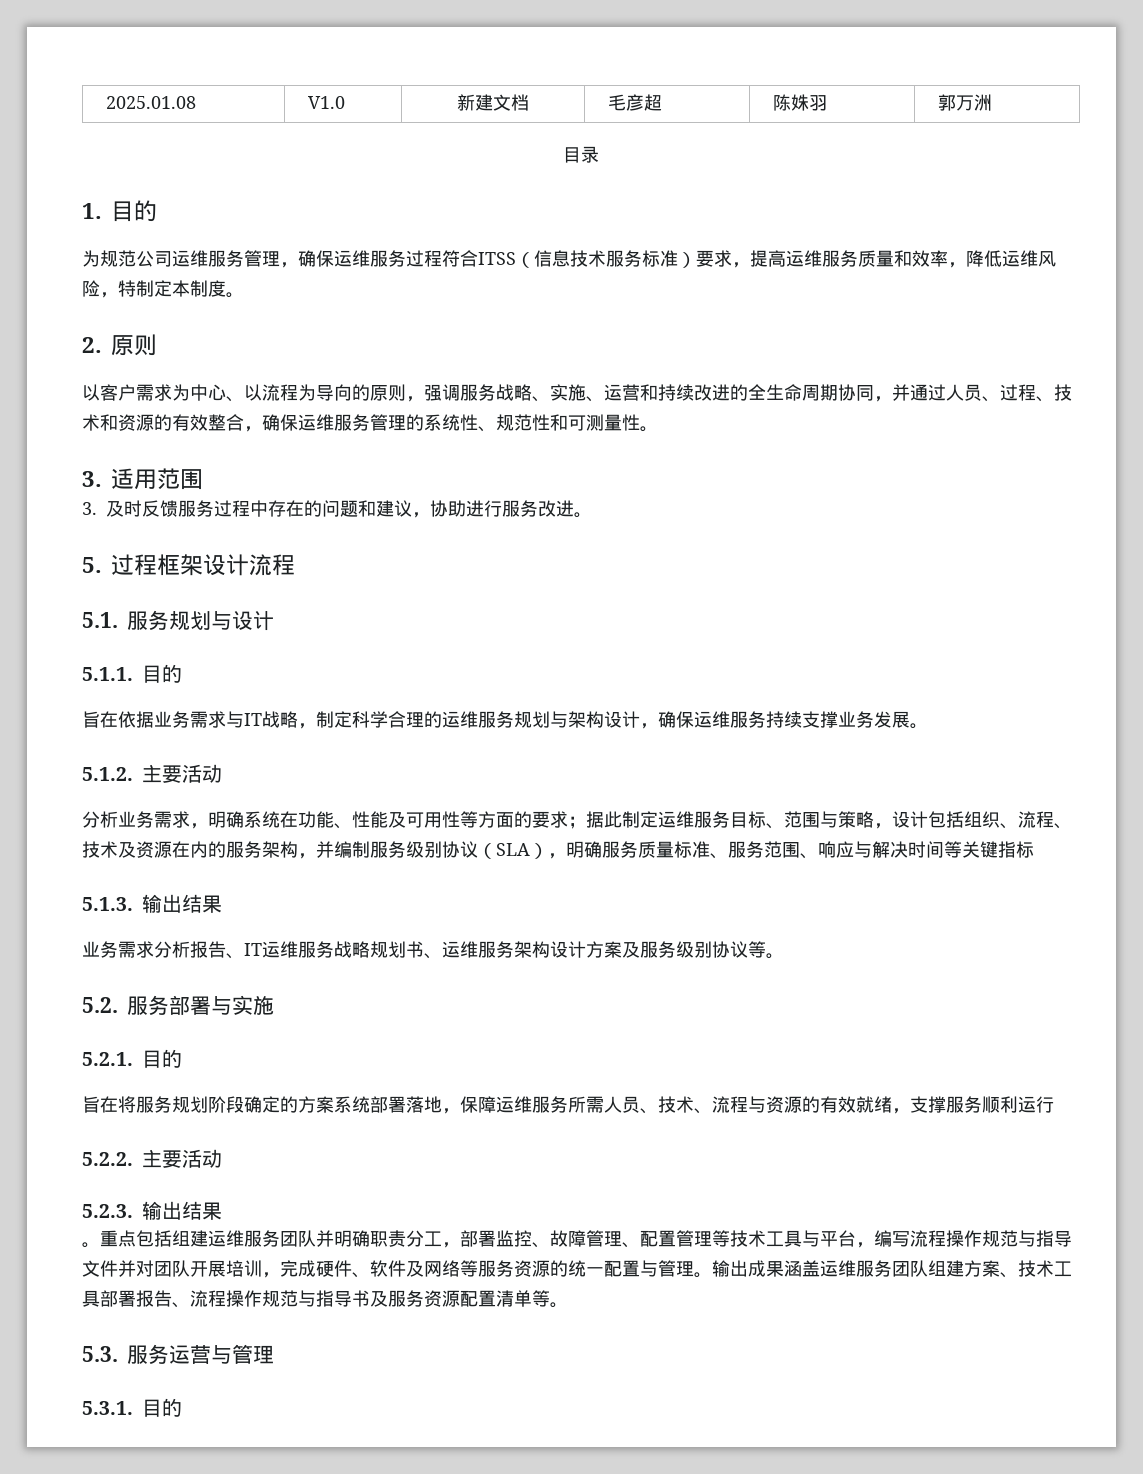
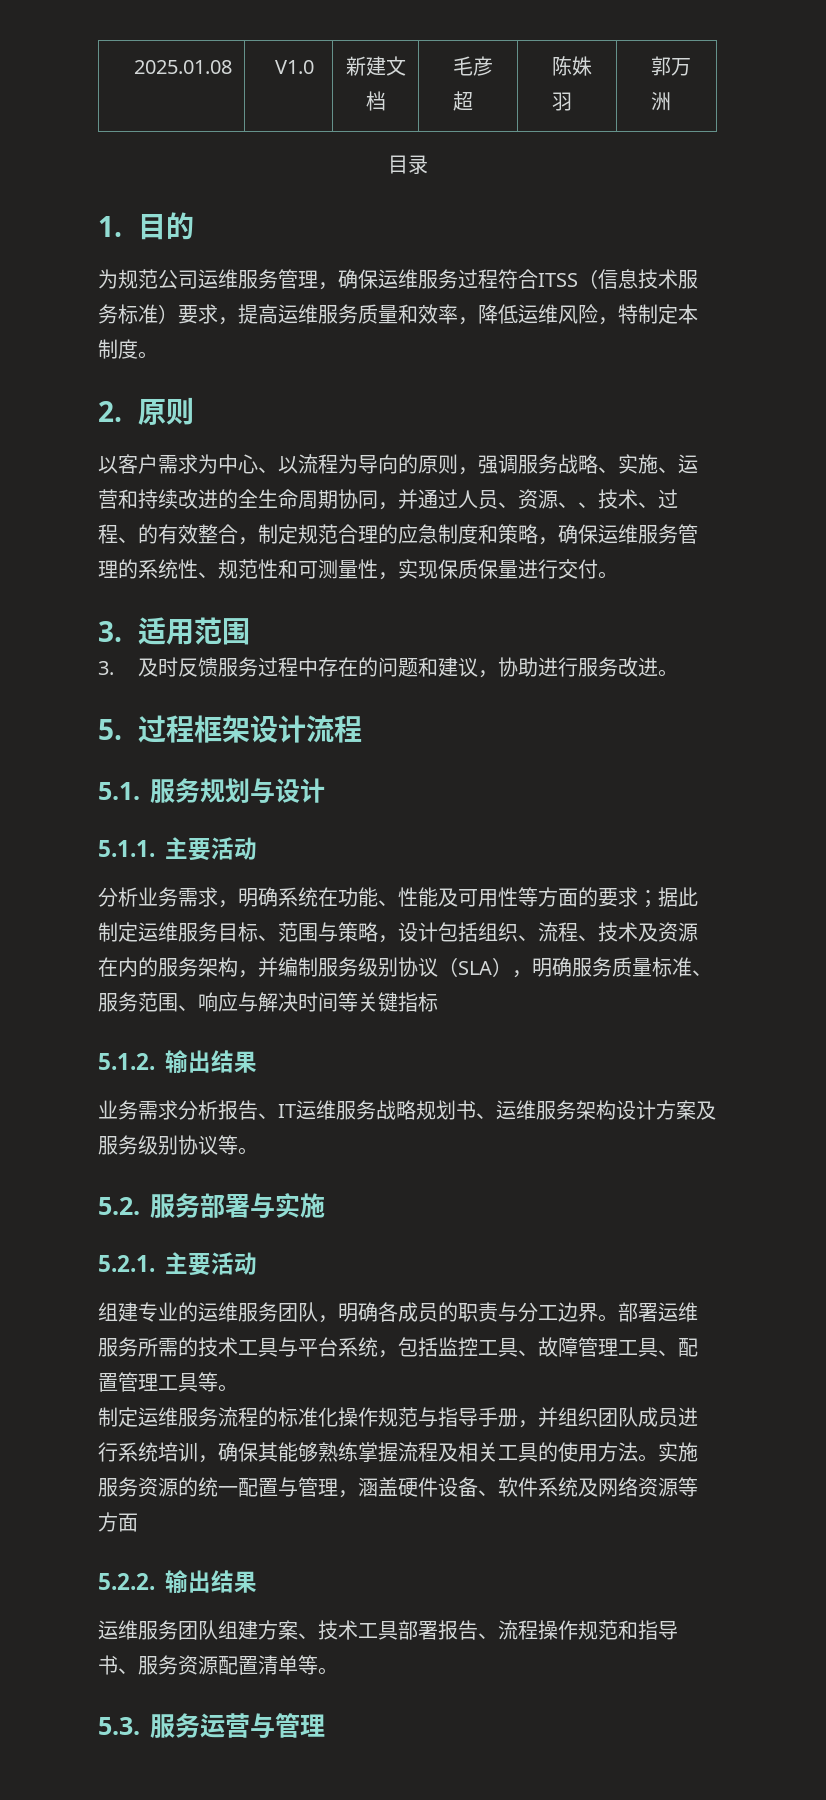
[1000,384,1072,402] [82,414,244,431] 过程、技术和资源的有效整合 -> [518,489,678,509] [98,524,538,545] 资源、、技术、过程、的有效整合，制定规范合理的应急制度和策略
(640, 422) none -> [378,559,598,580] ，实现保质保量进行交付
[142,664,182,683] [82,711,928,729] [82,767,133,781] 目的 // 旨在依据业务需求与IT战略，制定科学合理的运维服务规划与架构设计，确保运维服务持续支撑业务发展。 // 5.1.2. -> (155, 848) none
[82,897,133,911] 5.1.3. -> [98,1053,155,1070] 5.1.2.
[142,1049,182,1068] [82,1096,1054,1114] [82,1149,222,1168] [82,1201,222,1220] [82,1230,1072,1248] [82,1260,478,1278] 目的 // 旨在将服务规划阶段确定的方案系统部署落地，保障运维服务所需人员、技术、流程与资源的有效就绪，支撑服务顺利运行 // 5.2.2.主要活动 // 5.2.3.输出结果 // 。重点包括组建运维服务团队并明确职责分工，部署监控、故障管理、配置管理等技术工具与平台，编写流程操作规范与指导文件并对团队开展培训，完成硬件、软件及网络等 -> [165,1252,257,1276] [98,1302,698,1323] [98,1337,698,1358] [98,1372,238,1392] [98,1407,698,1428] [98,1442,698,1463] 主要活动 // 组建专业的运维服务团队，明确各成员的职责与分工边界。部署运维服务所需的技术工具与平台系统，包括监控工具、故障管理工具、配置管理工具等。 // 制定运维服务流程的标准化操作规范与指导手册，并组织团队成员进行系统培训，确保其能够熟练掌握流程及相关工具的使用方法。实施
[694,1260,820,1278] 。输出成果涵盖 -> [338,1477,698,1498] [98,1512,138,1532] [98,1570,257,1593] ，涵盖硬件设备、软件系统及网络资源等方面 // 5.2.2.输出结果 //
[298,1290,388,1307] 与指导书及 -> [618,1620,678,1640] [98,1655,138,1675] 和指导书、
[82,1398,182,1417] // 5.3.1.目的 -> (325, 1725) none

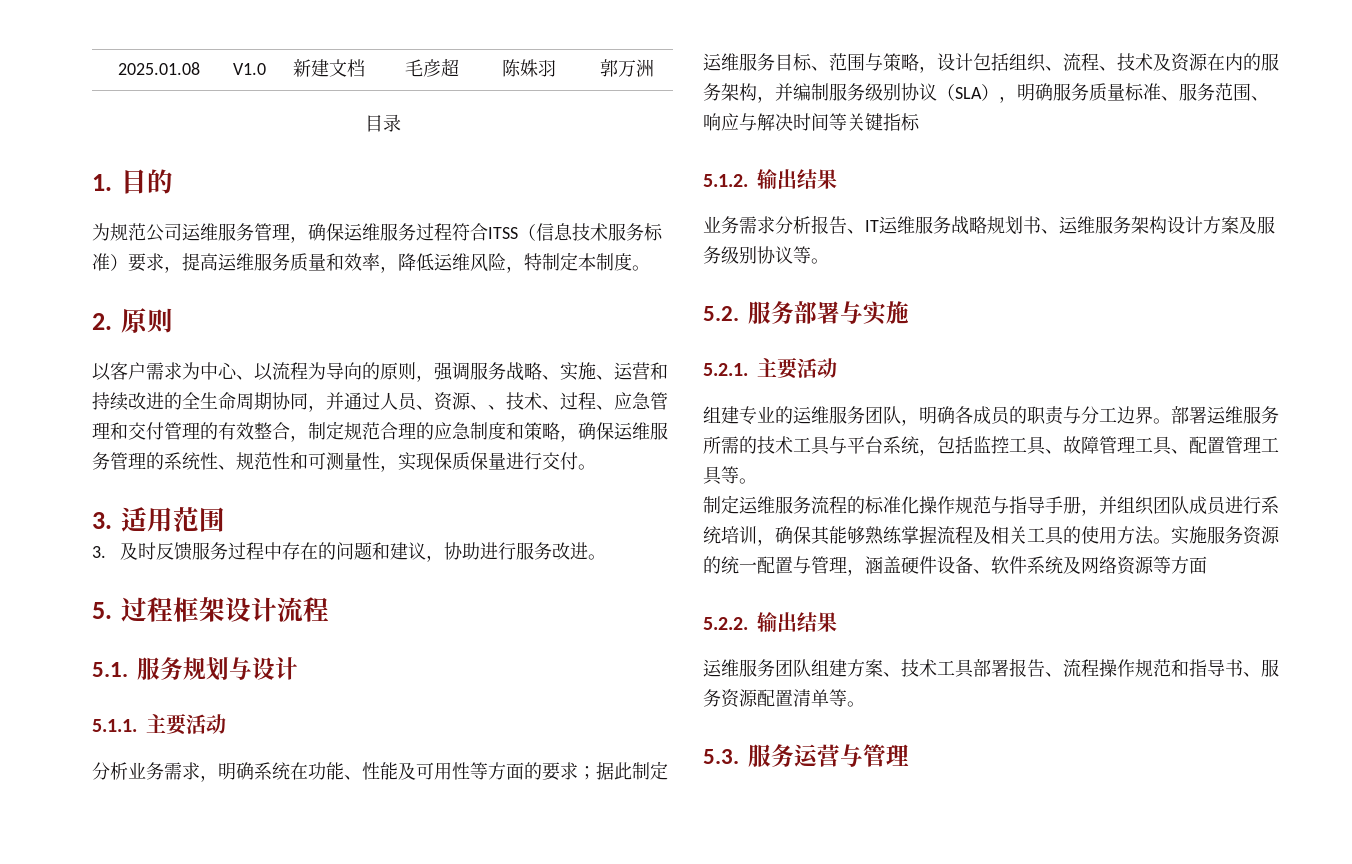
(138, 540) none -> [614,392,668,410] [92,422,200,440] 应急管理和交付管理

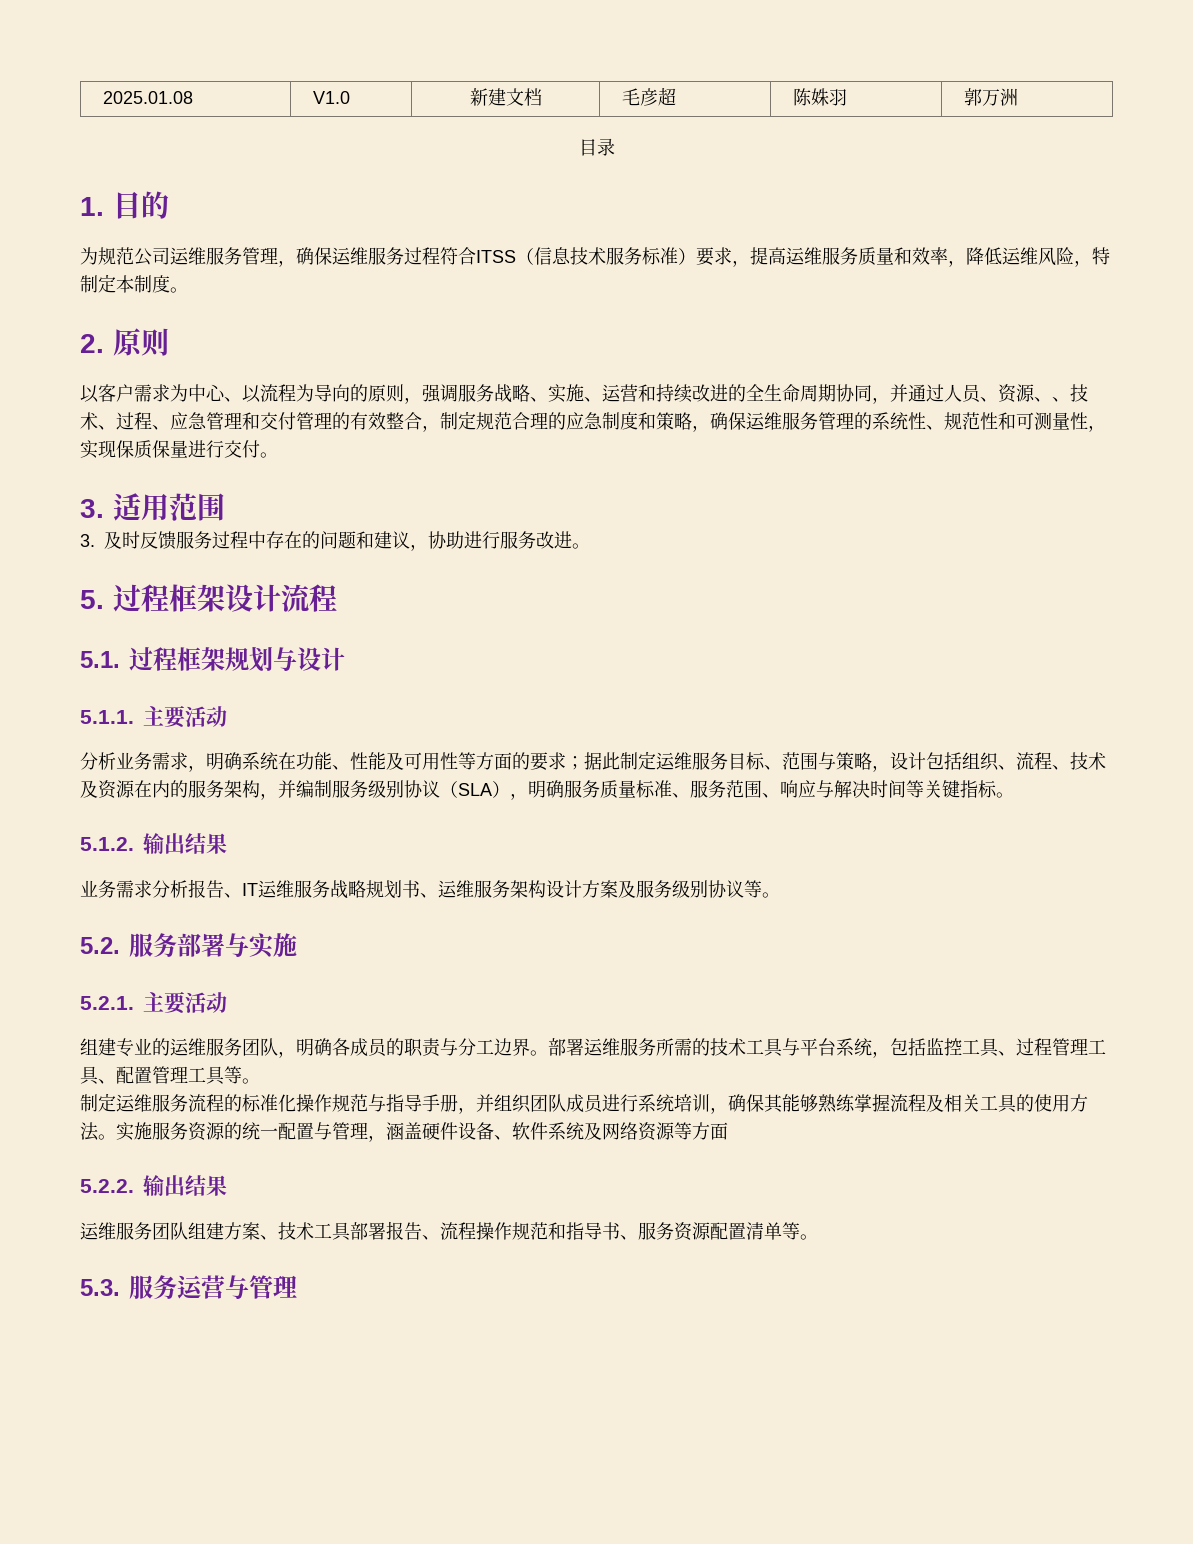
[137,657,183,680] 服务 -> [129,647,225,671] 过程框架
(920, 122) none -> [996,792,1014,798] 。
[1063,436,1099,454] 故障 -> [1016,1038,1052,1056] 过程

